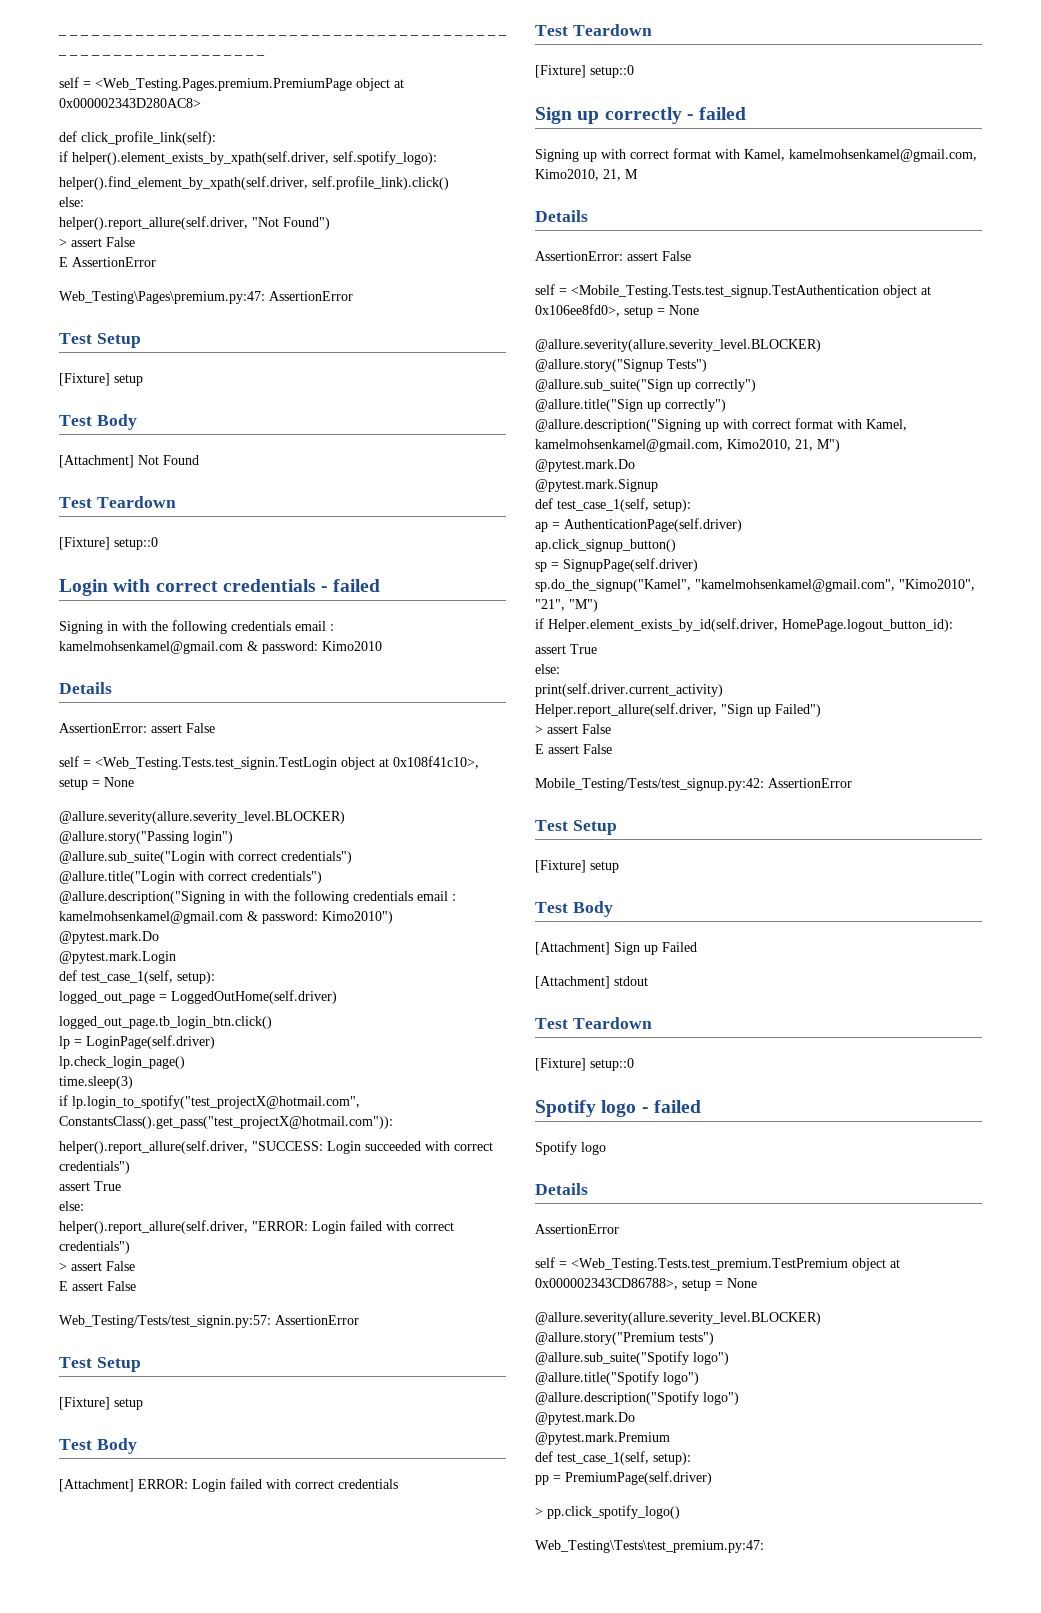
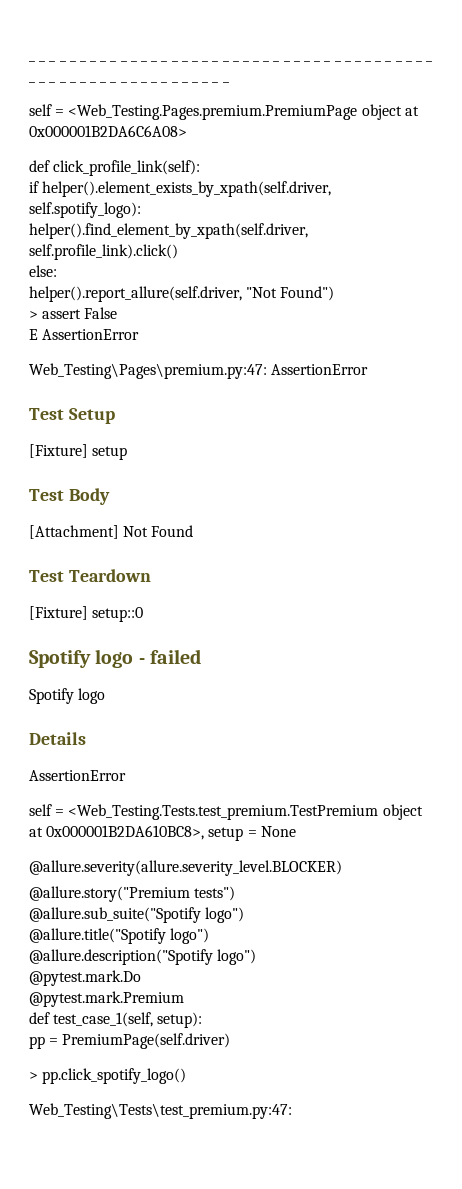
[59,98,201,108] 0x000002343D280AC8> -> [29,125,187,137] 0x000001B2DA6C6A08>
[59,579,381,596] [59,620,334,634] [59,641,382,654] [59,682,112,694] [59,723,215,733] [59,756,479,770] [59,777,134,790] [59,811,345,824] [59,831,233,844] [59,851,352,864] [59,871,322,884] [59,890,456,904] [59,911,393,924] [59,931,159,944] [59,951,176,964] [59,970,215,984] [59,990,337,1004] [59,1016,272,1029] [59,1035,215,1049] [59,1056,185,1069] [59,1076,133,1089] [59,1095,360,1109] [59,1116,393,1129] [59,1140,493,1154] [59,1161,130,1174] [59,1181,121,1191] [59,1201,84,1211] [59,1220,454,1234] [59,1241,130,1254] [59,1261,135,1271] [59,1281,136,1291] [59,1315,359,1328] [59,1357,141,1372] [59,1397,143,1410] [59,1438,137,1454] [59,1478,398,1492] [535,24,652,36] [535,65,634,78] [535,107,747,124] [535,148,977,162] [535,169,638,181] [535,210,588,222] [535,251,691,261] [535,284,931,298] [535,304,699,318] [535,339,821,352] [535,359,707,372] [535,379,756,392] [535,399,726,412] [535,418,907,432] [535,439,840,452] [535,459,635,472] [535,479,658,492] [535,498,691,512] [535,518,742,532] [535,539,676,552] [535,558,698,572] [535,579,975,592] [535,599,598,612] [535,618,953,632] [535,644,597,654] [535,664,560,674] [535,683,723,697] [535,703,821,717] [535,724,611,734] [535,744,612,754] [535,778,852,791] [535,820,617,835] [535,860,619,873] [535,901,613,917] [535,942,697,955] [535,976,648,989] [535,1017,652,1029] [535,1058,634,1071] // Login with correct credentials - failed // Signing in with the following credentials email : kamelmohsenkamel@gmail.com & password: Kimo2010 // Details // AssertionError: assert False // self = <Web_Testing.Tests.test_signin.TestLogin object at 0x108f41c10>, setup = None // @allure.severity(allure.severity_level.BLOCKER) // @allure.story("Passing login") // @allure.sub_suite("Login with correct credentials") // @allure.title("Login with correct credentials") // @allure.description("Signing in with the following credentials email : kamelmohsenkamel@gmail.com & password: Kimo2010") // @pytest.mark.Do // @pytest.mark.Login // def test_case_1(self, setup): // logged_out_page = LoggedOutHome(self.driver) // logged_out_page.tb_login_btn.click() // lp = LoginPage(self.driver) // lp.check_login_page() // time.sleep(3) // if lp.login_to_spotify("test_projectX@hotmail.com", ConstantsClass().get_pass("test_projectX@hotmail.com")): // helper().report_allure(self.driver, "SUCCESS: Login succeeded with correct credentials") // assert True // else: // helper().report_allure(self.driver, "ERROR: Login failed with correct credentials") // > assert False // E assert False // Web_Testing/Tests/test_signin.py:57: AssertionError // Test Setup // [Fixture] setup // Test Body // [Attachment] ERROR: Login failed with correct credentials // Test Teardown // [Fixture] setup::0 // Sign up correctly - failed // Signing up with correct format with Kamel, kamelmohsenkamel@gmail.com, Kimo2010, 21, M // Details // AssertionError: assert False // self = <Mobile_Testing.Tests.test_signup.TestAuthentication object at 0x106ee8fd0>, setup = None // @allure.severity(allure.severity_level.BLOCKER) // @allure.story("Signup Tests") // @allure.sub_suite("Sign up correctly") // @allure.title("Sign up correctly") // @allure.description("Signing up with correct format with Kamel, kamelmohsenkamel@gmail.com, Kimo2010, 21, M") // @pytest.mark.Do // @pytest.mark.Signup // def test_case_1(self, setup): // ap = AuthenticationPage(self.driver) // ap.click_signup_button() // sp = SignupPage(self.driver) // sp.do_the_signup("Kamel", "kamelmohsenkamel@gmail.com", "Kimo2010", "21", "M") // if Helper.element_exists_by_id(self.driver, HomePage.logout_button_id): // assert True // else: // print(self.driver.current_activity) // Helper.report_allure(self.driver, "Sign up Failed") // > assert False // E assert False // Mobile_Testing/Tests/test_signup.py:42: AssertionError // Test Setup // [Fixture] setup // Test Body // [Attachment] Sign up Failed // [Attachment] stdout // Test Teardown // [Fixture] setup::0 -> (144, 614) none
[535,1278,678,1290] 0x000002343CD86788>, -> [46,825,205,840] 0x000001B2DA610BC8>,

